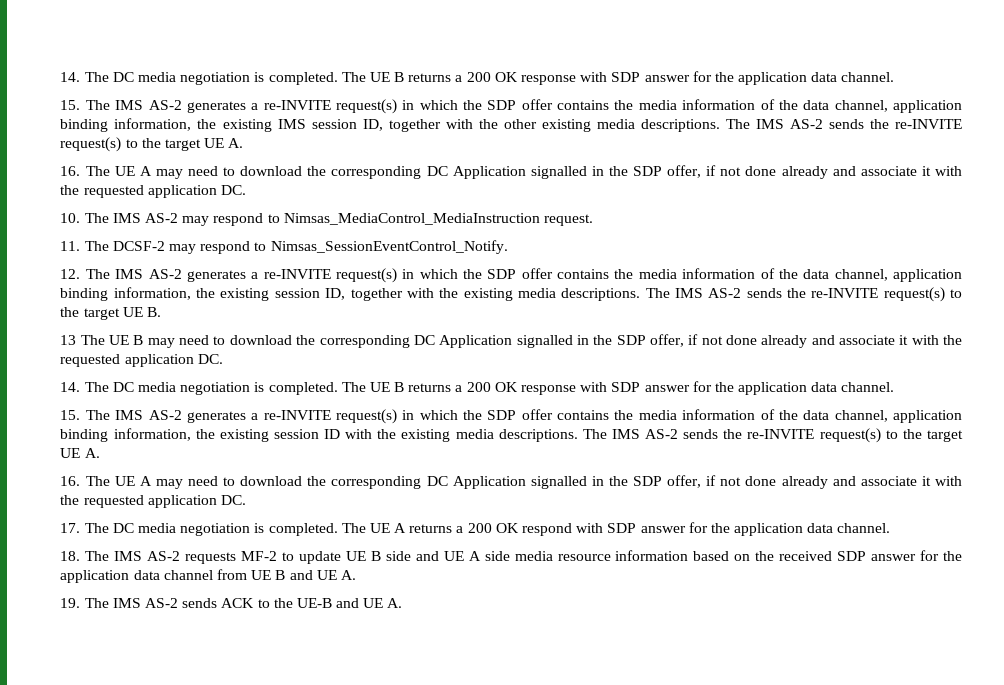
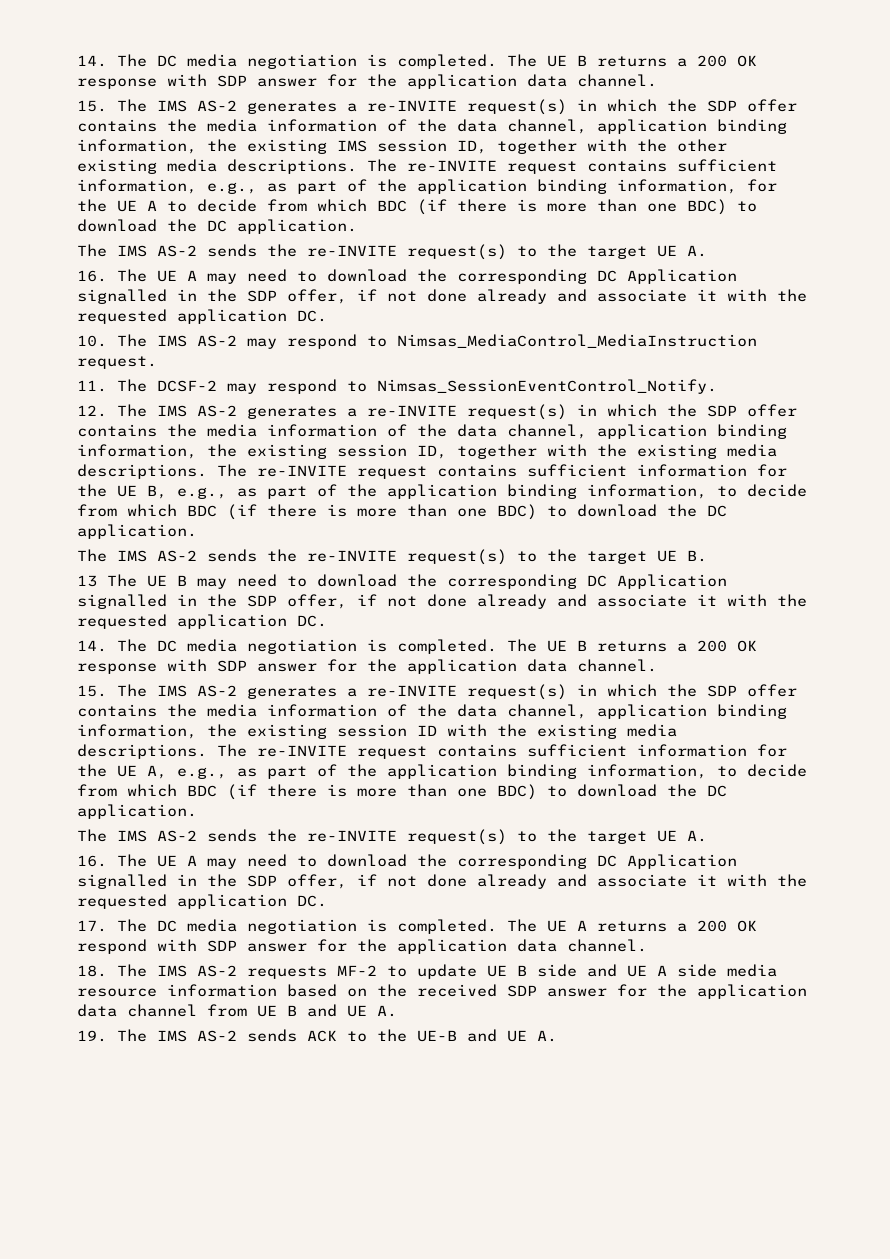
(750, 124) none -> [406,159,777,174] [76,179,777,194] [76,199,757,215] [76,219,357,234] [76,244,107,257] re-INVITE request contains sufficient information, e.g., as part of the application binding information, for the UE A to decide from which BDC (if there is more than one BDC) to download the DC application. // The
(670, 293) none -> [256,464,787,479] [76,484,807,499] [76,504,727,520] [76,524,197,539] [76,549,107,562] re-INVITE request contains sufficient information for the UE B, e.g., as part of the application binding information, to decide from which BDC (if there is more than one BDC) to download the DC application. // The
(607, 434) none -> [256,744,787,759] [76,764,807,779] [76,784,727,800] [76,804,197,819] [76,829,107,842] re-INVITE request contains sufficient information for the UE A, e.g., as part of the application binding information, to decide from which BDC (if there is more than one BDC) to download the DC application. // The

